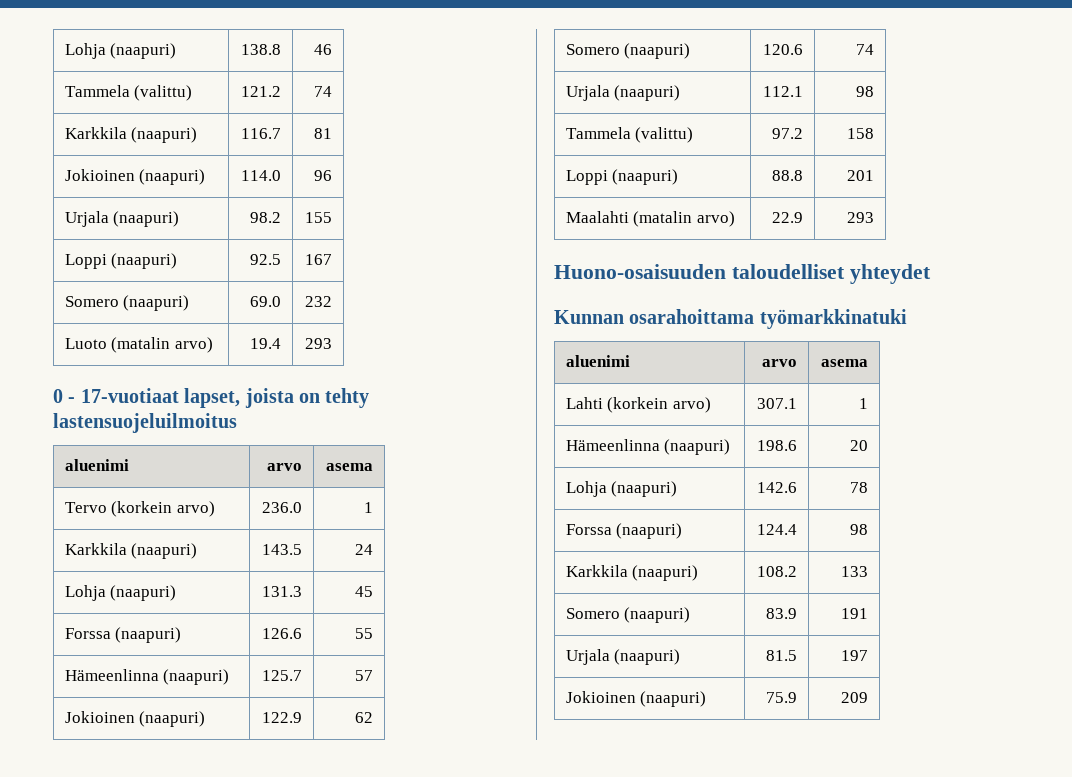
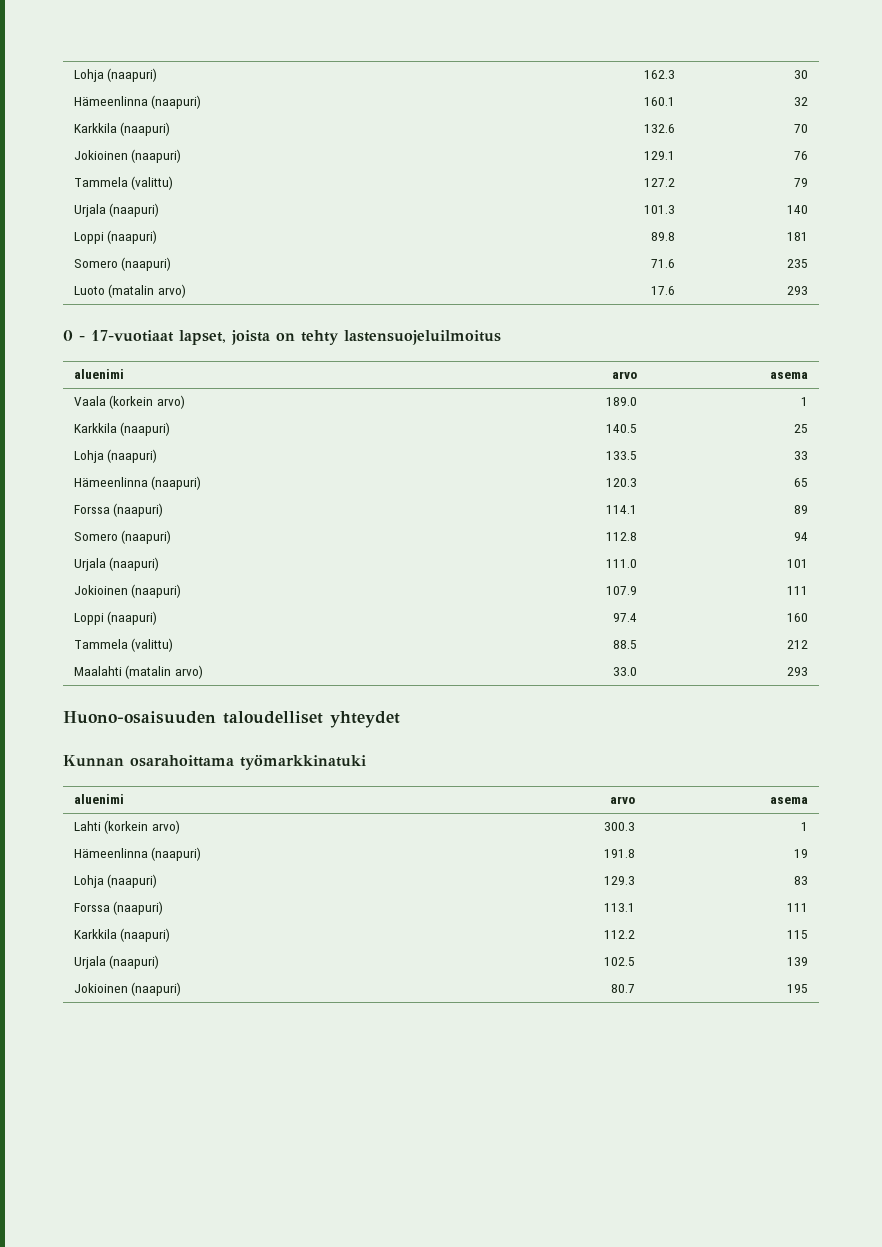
[64,43,177,59] [241,44,282,55] [314,44,333,55] [64,85,193,101] [241,86,282,97] [314,86,333,97] [64,127,198,143] [241,128,282,139] [314,128,333,139] [64,169,206,185] [241,170,282,181] [314,170,333,181] [64,211,180,227] [250,212,282,223] [305,212,333,223] [64,253,178,269] [250,254,282,265] [305,254,333,265] [64,295,190,311] [250,296,282,307] [305,296,333,307] Lohja (naapuri) | 138.8 | 46 // Tammela (valittu) | 121.2 | 74 // Karkkila (naapuri) | 116.7 | 81 // Jokioinen (naapuri) | 114.0 | 96 // Urjala (naapuri) | 98.2 | 155 // Loppi (naapuri) | 92.5 | 167 // Somero (naapuri) | 69.0 | 232 -> [73,68,158,82] [644,70,676,79] [794,70,809,79] [73,95,202,109] [644,97,676,106] [794,97,809,106] [73,122,171,136] [644,124,676,133] [794,124,809,133] [73,149,182,163] [644,151,676,160] [794,151,809,160] [73,176,174,190] [644,178,676,187] [794,178,809,187] [73,203,160,217] [644,205,676,214] [787,205,809,214] [73,230,158,244] [651,232,676,241] [787,232,809,241] [73,257,172,271] [651,259,676,268] [787,259,809,268] Lohja (naapuri) | 162.3 | 30 // Hämeenlinna (naapuri) | 160.1 | 32 // Karkkila (naapuri) | 132.6 | 70 // Jokioinen (naapuri) | 129.1 | 76 // Tammela (valittu) | 127.2 | 79 // Urjala (naapuri) | 101.3 | 140 // Loppi (naapuri) | 89.8 | 181 // Somero (naapuri) | 71.6 | 235
[250,338,282,349] 19.4 -> [651,286,676,295] 17.6
[64,501,215,517] [262,502,303,513] Tervo (korkein arvo) | 236.0 -> [73,395,186,409] [606,397,638,406] Vaala (korkein arvo) | 189.0
[262,544,303,555] [355,544,374,555] [64,585,177,601] [262,586,303,597] [355,586,374,597] [64,627,182,643] [262,628,303,639] [355,628,374,639] [64,669,230,685] [262,670,303,681] [355,670,374,681] [64,711,206,727] [262,712,303,723] [355,712,374,723] [565,43,691,59] [763,44,804,55] [856,44,875,55] [565,85,681,101] [763,86,804,97] [856,86,875,97] [565,127,694,143] [772,128,804,139] [847,128,875,139] [565,169,679,185] [772,170,804,181] [847,170,875,181] 143.5 | 24 // Lohja (naapuri) | 131.3 | 45 // Forssa (naapuri) | 126.6 | 55 // Hämeenlinna (naapuri) | 125.7 | 57 // Jokioinen (naapuri) | 122.9 | 62 // Somero (naapuri) | 120.6 | 74 // Urjala (naapuri) | 112.1 | 98 // Tammela (valittu) | 97.2 | 158 // Loppi (naapuri) | 88.8 | 201 -> [606,424,638,433] [794,424,809,433] [73,449,158,463] [606,451,638,460] [794,451,809,460] [73,476,202,490] [606,478,638,487] [794,478,809,487] [73,503,164,517] [606,505,638,514] [794,505,809,514] [73,530,172,544] [606,532,638,541] [794,532,809,541] [73,557,160,571] [606,559,638,568] [787,559,809,568] [73,584,182,598] [606,586,638,595] [787,586,809,595] [73,611,158,625] [613,613,638,622] [787,613,809,622] [73,638,174,652] [613,640,638,649] [787,640,809,649] 140.5 | 25 // Lohja (naapuri) | 133.5 | 33 // Hämeenlinna (naapuri) | 120.3 | 65 // Forssa (naapuri) | 114.1 | 89 // Somero (naapuri) | 112.8 | 94 // Urjala (naapuri) | 111.0 | 101 // Jokioinen (naapuri) | 107.9 | 111 // Loppi (naapuri) | 97.4 | 160 // Tammela (valittu) | 88.5 | 212
[772,212,804,223] 22.9 -> [613,667,638,676] 33.0
[757,398,798,409] 307.1 -> [604,822,636,831] 300.3
[757,440,798,451] [850,440,869,451] [565,481,678,497] [757,482,798,493] [850,482,869,493] [565,523,683,539] [757,524,798,535] [850,524,869,535] [565,565,699,581] [757,566,798,577] [841,566,869,577] [565,607,691,623] [766,608,798,619] [841,608,869,619] [565,649,681,665] [766,650,798,661] [841,650,869,661] [565,691,707,707] [766,692,798,703] [841,692,869,703] 198.6 | 20 // Lohja (naapuri) | 142.6 | 78 // Forssa (naapuri) | 124.4 | 98 // Karkkila (naapuri) | 108.2 | 133 // Somero (naapuri) | 83.9 | 191 // Urjala (naapuri) | 81.5 | 197 // Jokioinen (naapuri) | 75.9 | 209 -> [604,849,636,858] [794,849,809,858] [73,874,158,888] [604,876,636,885] [794,876,809,885] [73,901,164,915] [604,903,636,912] [787,903,809,912] [73,928,171,942] [604,930,636,939] [787,930,809,939] [73,955,160,969] [604,957,636,966] [787,957,809,966] [73,982,182,996] [611,984,636,993] [787,984,809,993] 191.8 | 19 // Lohja (naapuri) | 129.3 | 83 // Forssa (naapuri) | 113.1 | 111 // Karkkila (naapuri) | 112.2 | 115 // Urjala (naapuri) | 102.5 | 139 // Jokioinen (naapuri) | 80.7 | 195

